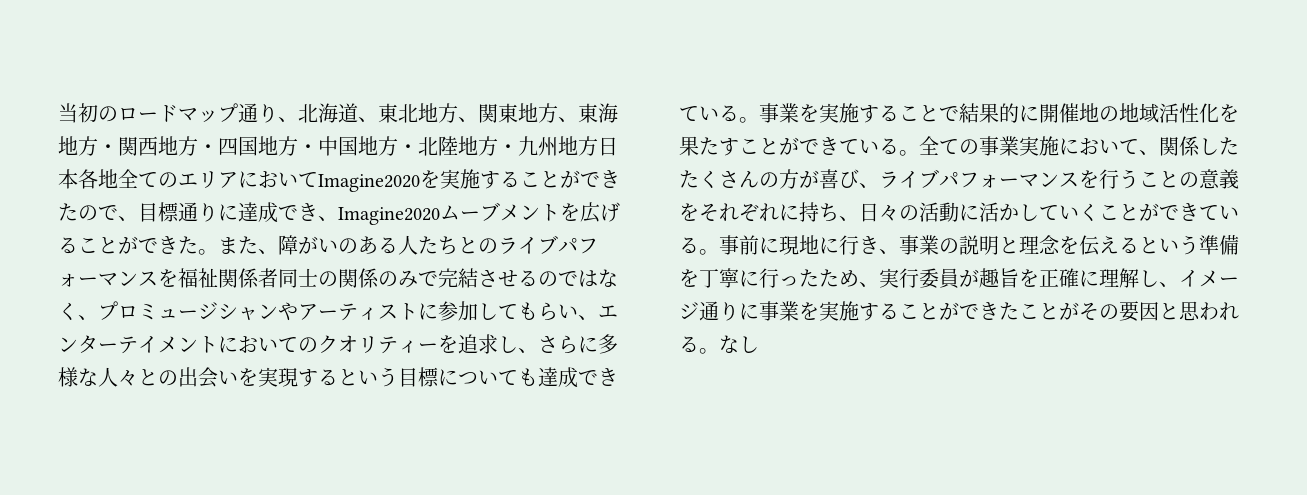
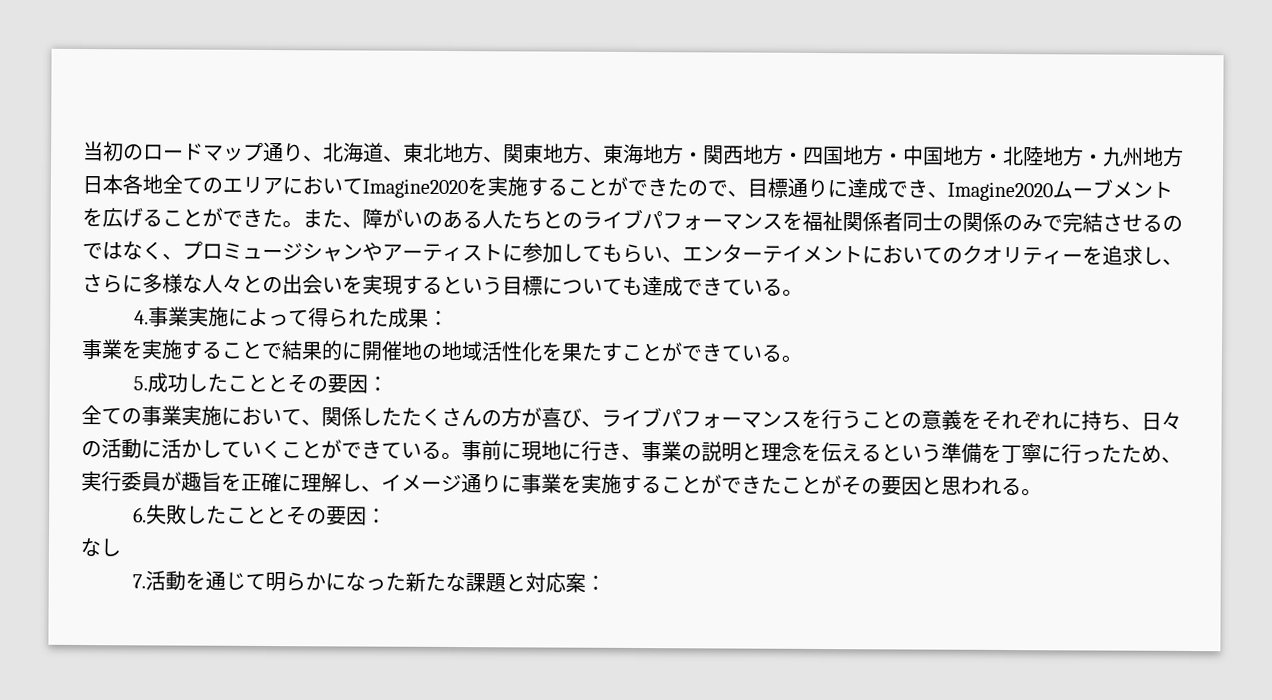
(759, 120) none -> [133,306,449,328] // 4.事業実施によって得られた成果： //
(919, 153) none -> [132,372,388,394] // 5.成功したこととその要因： //
[719,335,759,353] なし -> [132,504,387,526] [80,537,121,557] [131,570,606,593] // 6.失敗したこととその要因： // なし // 7.活動を通じて明らかになった新たな課題と対応案：

